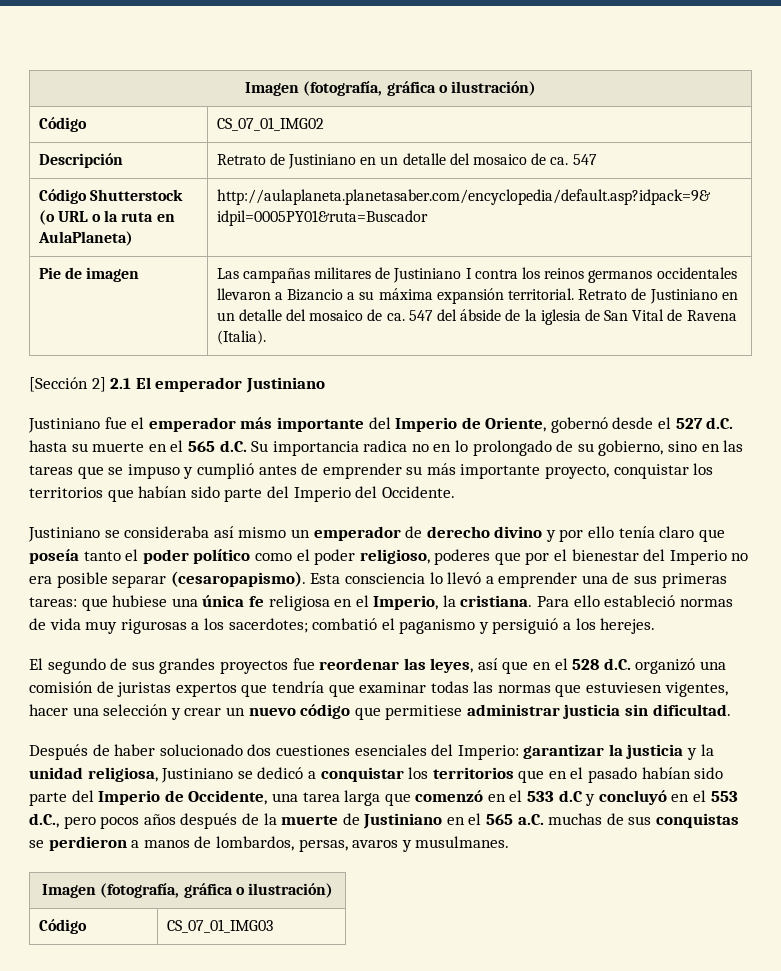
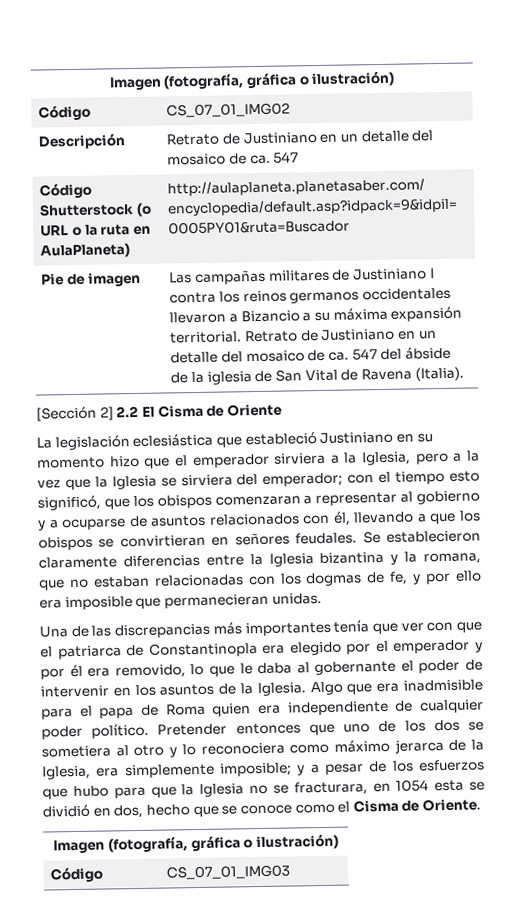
[110,377,325,393] [28,417,734,433] [29,440,744,456] [29,463,714,479] [29,486,455,502] [28,526,725,542] [29,549,749,565] [29,571,727,588] [29,595,733,611] [29,618,656,634] [29,658,727,674] [29,681,728,697] [29,704,731,720] [29,744,714,760] [29,767,724,783] [29,790,738,806] [29,813,740,829] [29,836,510,852] 2.1 El emperador Justiniano // Justiniano fue el emperador más importante del Imperio de Oriente, gobernó desde el 527 d.C. hasta su muerte en el 565 d.C. Su importancia radica no en lo prolongado de su gobierno, sino en las tareas que se impuso y cumplió antes de emprender su más importante proyecto, conquistar los territorios que habían sido parte del Imperio del Occidente. // Justiniano se consideraba así mismo un emperador de derecho divino y por ello tenía claro que poseía tanto el poder político como el poder religioso, poderes que por el bienestar del Imperio no era posible separar (cesaropapismo). Esta consciencia lo llevó a emprender una de sus primeras tareas: que hubiese una única fe religiosa en el Imperio, la cristiana. Para ello estableció normas de vida muy rigurosas a los sacerdotes; combatió el paganismo y persiguió a los herejes. // El segundo de sus grandes proyectos fue reordenar las leyes, así que en el 528 d.C. organizó una comisión de juristas expertos que tendría que examinar todas las normas que estuviesen vigentes, hacer una selección y crear un nuevo código que permitiese administrar justicia sin dificultad. // Después de haber solucionado dos cuestiones esenciales del Imperio: garantizar la justicia y la unidad religiosa, Justiniano se dedicó a conquistar los territorios que en el pasado habían sido parte del Imperio de Occidente, una tarea larga que comenzó en el 533 d.C y concluyó en el 553 d.C., pero pocos años después de la muerte de Justiniano en el 565 a.C. muchas de sus conquistas se perdieron a manos de lombardos, persas, avaros y musulmanes. -> [116,403,282,418] [36,431,433,451] [37,450,480,469] [37,470,481,491] [37,490,480,511] [38,510,482,531] [38,530,482,551] [38,551,481,569] [39,570,482,591] [39,592,322,611] [39,620,482,639] [40,639,483,660] [40,659,483,680] [40,679,484,698] [41,699,484,720] [41,719,485,740] [41,739,484,758] [42,759,485,780] [42,779,485,800] [42,798,482,819] 2.2 El Cisma de Oriente // La legislación eclesiástica que estableció Justiniano en su momento hizo que el emperador sirviera a la Iglesia, pero a la vez que la Iglesia se sirviera del emperador; con el tiempo esto significó, que los obispos comenzaran a representar al gobierno y a ocuparse de asuntos relacionados con él, llevando a que los obispos se convirtieran en señores feudales. Se establecieron claramente diferencias entre la Iglesia bizantina y la romana, que no estaban relacionadas con los dogmas de fe, y por ello era imposible que permanecieran unidas. // Una de las discrepancias más importantes tenía que ver con que el patriarca de Constantinopla era elegido por el emperador y por él era removido, lo que le daba al gobernante el poder de intervenir en los asuntos de la Iglesia. Algo que era inadmisible para el papa de Roma quien era independiente de cualquier poder político. Pretender entonces que uno de los dos se sometiera al otro y lo reconociera como máximo jerarca de la Iglesia, era simplemente imposible; y a pesar de los esfuerzos que hubo para que la Iglesia no se fracturara, en 1054 esta se dividió en dos, hecho que se conoce como el Cisma de Oriente.

